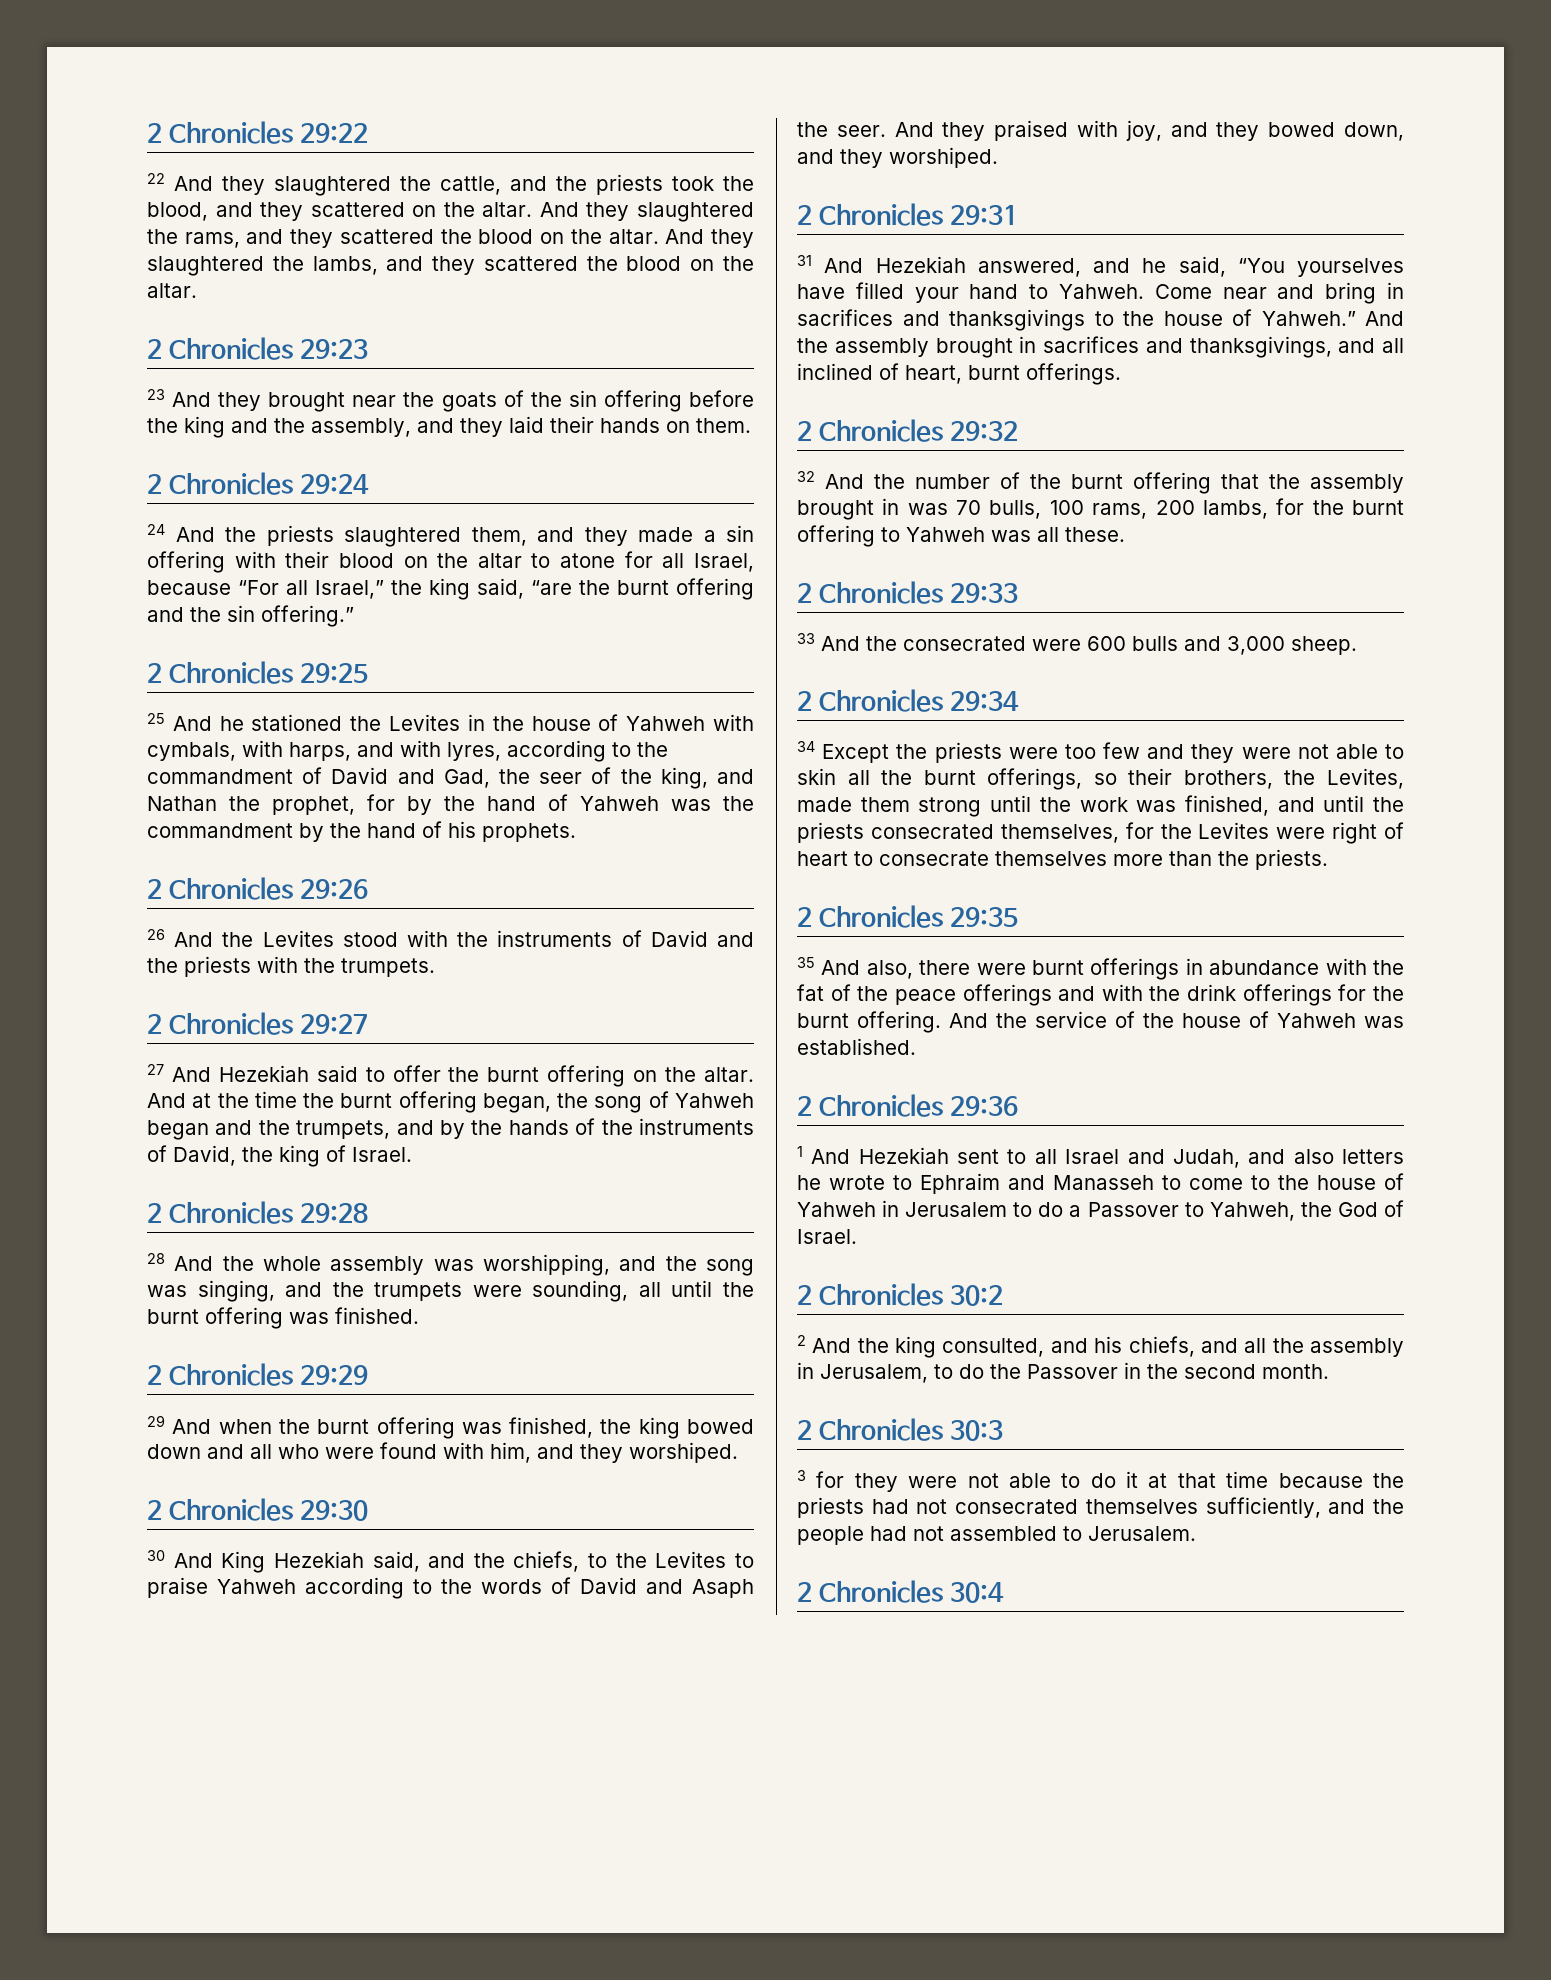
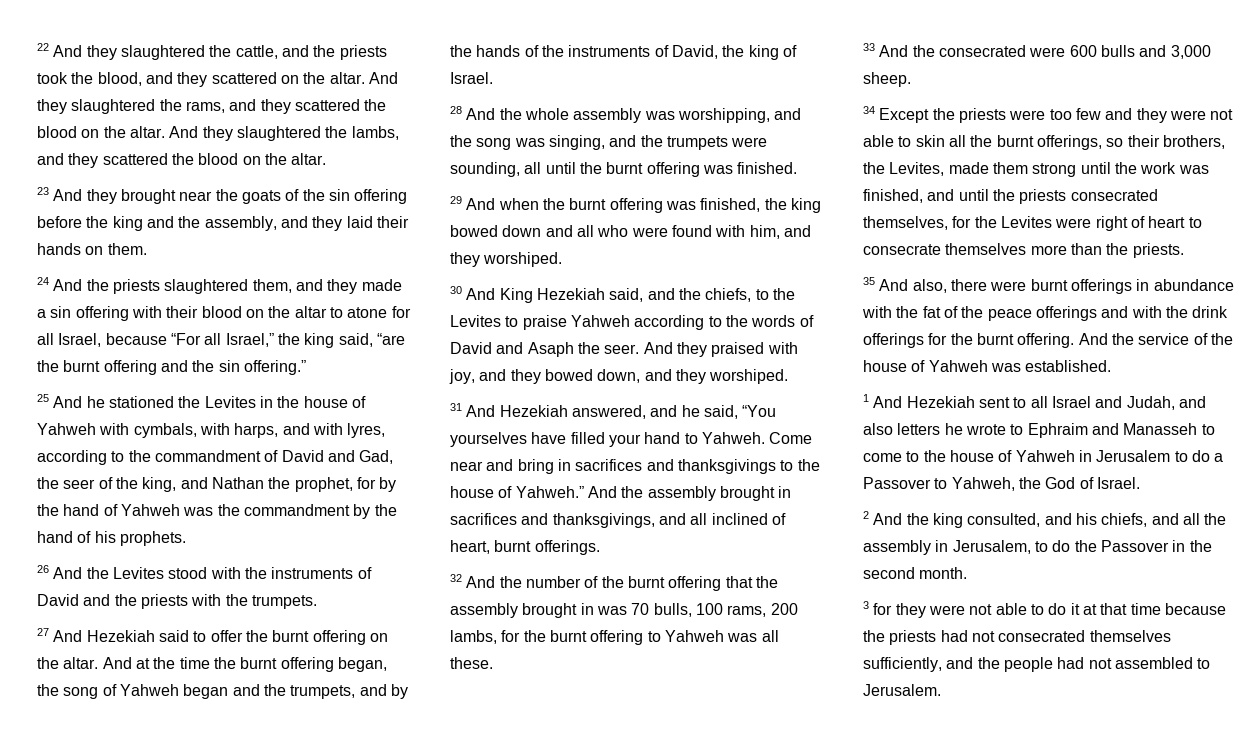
[147,121,369,144] 2 Chronicles 29:22 // -> (37, 47) none
[147,337,369,360] // 2 Chronicles 29:23 -> (327, 159) none
[147,472,370,495] // 2 Chronicles 29:24 -> (147, 249) none
[147,661,369,684] // 2 Chronicles 29:25 -> (306, 367) none
[147,877,369,900] // 2 Chronicles 29:26 -> (186, 538) none
[147,1012,369,1035] // 2 Chronicles 29:27 -> (317, 602) none
[147,1201,369,1224] // 2 Chronicles 29:28 -> (493, 78) none
[147,1363,369,1386] // 2 Chronicles 29:29 -> (798, 168) none
[147,1498,369,1521] // 2 Chronicles 29:30 -> (563, 259) none
[797,203,1019,226] // 2 Chronicles 29:31 -> (789, 376) none
[797,419,1019,442] // 2 Chronicles 29:32 -> (600, 547) none
[797,581,1019,604] // 2 Chronicles 29:33 -> (493, 663) none
[797,689,1020,712] // 2 Chronicles 29:34 -> (911, 79) none
[797,905,1019,928] // 2 Chronicles 29:35 -> (1184, 250) none
[797,1094,1019,1117] // 2 Chronicles 29:36 -> (1112, 366) none
[797,1283,1004,1306] // 2 Chronicles 30:2 -> (1140, 483) none
[797,1418,1004,1441] // 2 Chronicles 30:3 -> (968, 573) none
[797,1580,1005,1603] // 2 Chronicles 30:4 -> (941, 690) none

